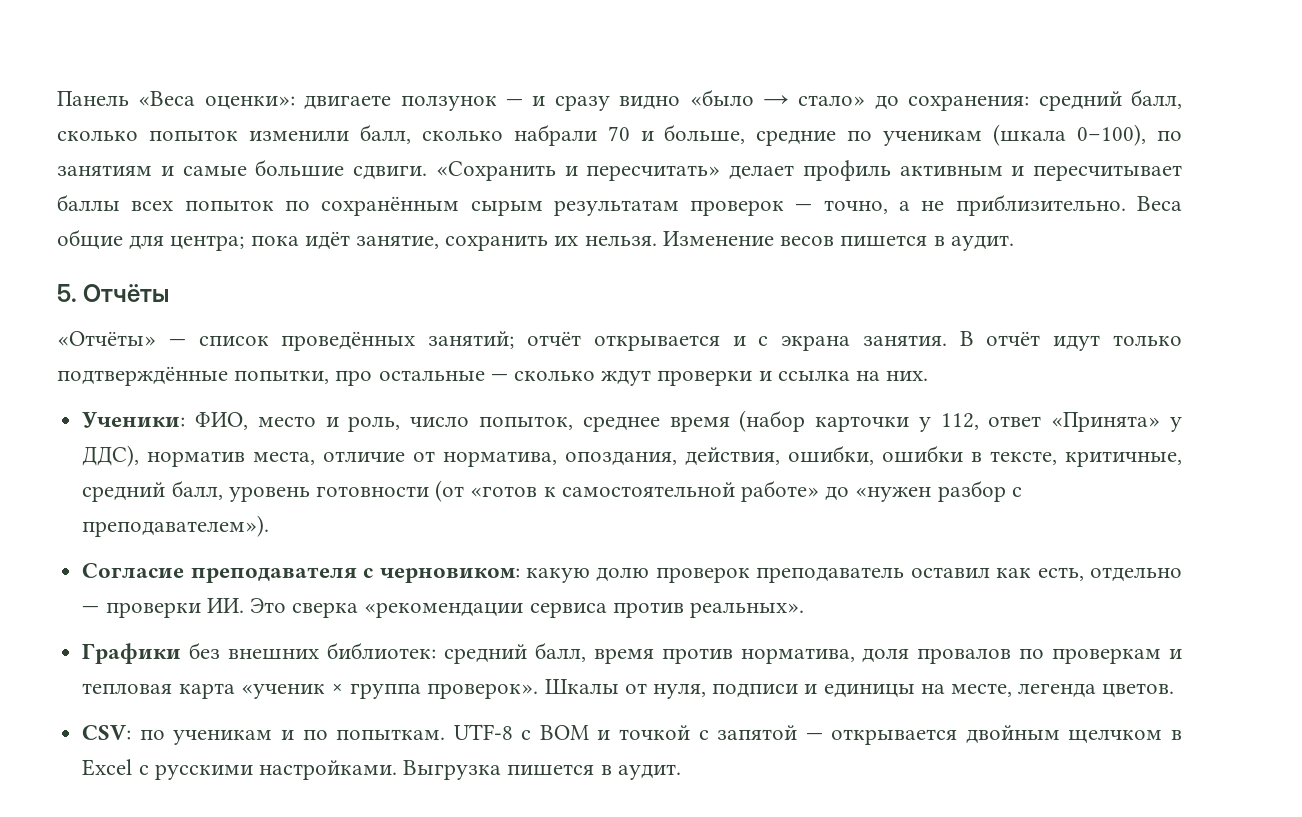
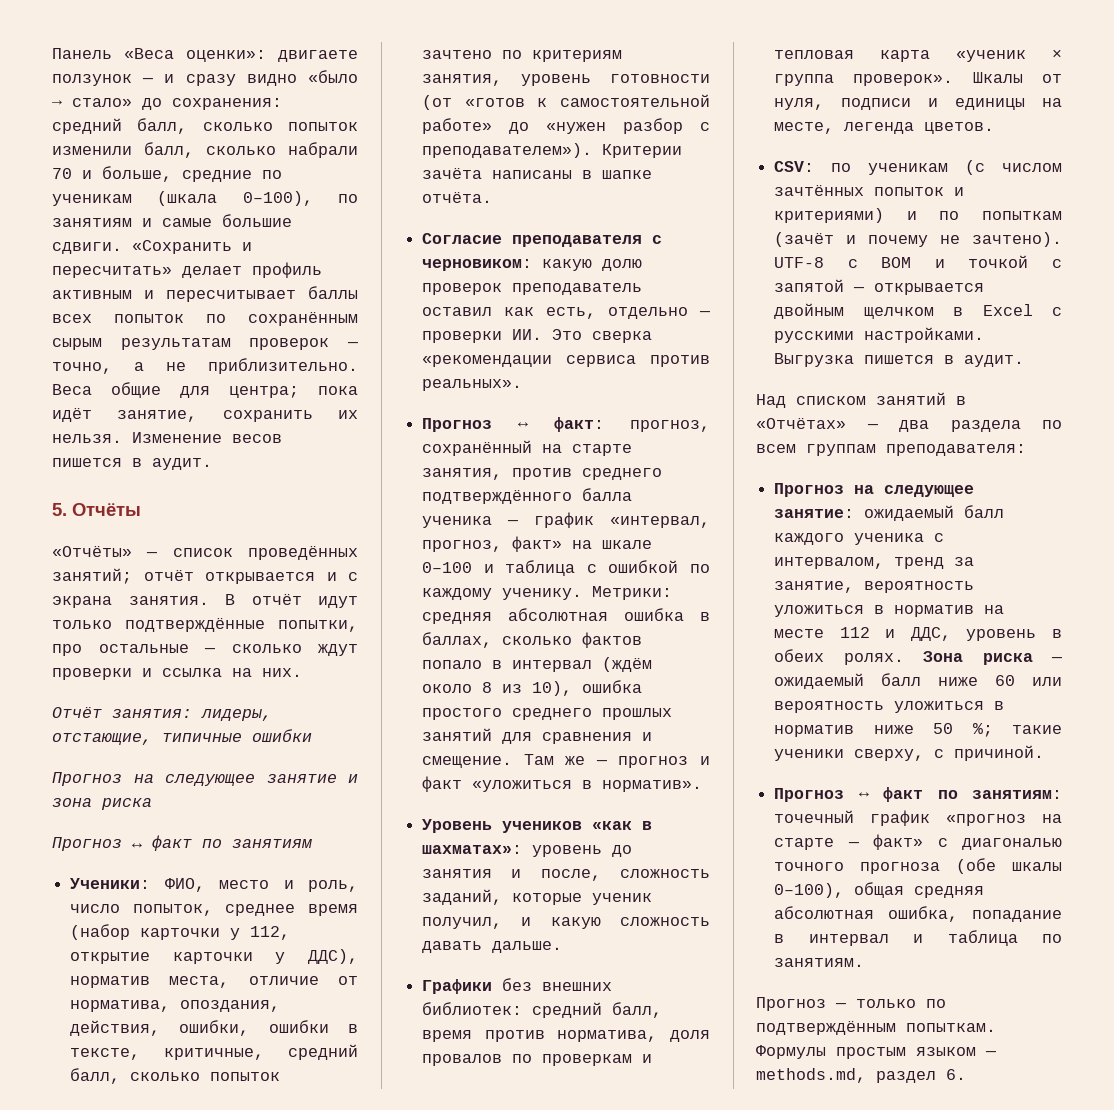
(929, 376) none -> [52,707,272,721] [52,729,312,745] [52,772,358,786] [52,798,152,810] [52,835,312,851] // Отчёт занятия: лидеры, отстающие, типичные ошибки // Прогноз на следующее занятие и зона риска // Прогноз ↔ факт по занятиям
[988,412,1161,432] ответ «Принята» -> [70,952,253,964] открытие карточки
(223, 490) none -> [130,1072,281,1081] [422,50,623,62] [422,74,503,86] сколько попыток зачтено по критериям занятия,
(270, 526) none -> [602,144,683,158] [422,168,653,179] [422,192,493,203] Критерии зачёта написаны в шапке отчёта.
(804, 610) none -> [422,417,710,432] [422,440,633,456] [422,468,663,480] [422,488,633,504] [422,512,710,528] [422,536,653,552] [422,560,710,576] [422,586,673,600] [422,608,710,624] [422,632,643,648] [422,657,653,672] [422,680,643,696] [422,708,673,720] [422,728,653,744] [422,754,710,768] [422,776,703,792] [422,819,653,833] [422,845,633,857] [422,869,710,881] [422,889,653,905] [422,917,710,929] [422,941,563,953] // Прогноз ↔ факт: прогноз, сохранённый на старте занятия, против среднего подтверждённого балла ученика — график «интервал, прогноз, факт» на шкале 0–100 и таблица с ошибкой по каждому ученику. Метрики: средняя абсолютная ошибка в баллах, сколько фактов попало в интервал (ждём около 8 из 10), ошибка простого среднего прошлых занятий для сравнения и смещение. Там же — прогноз и факт «уложиться в норматив». // Уровень учеников «как в шахматах»: уровень до занятия и после, сложность заданий, которые ученик получил, и какую сложность давать дальше.
[281,729,446,740] и по попыткам. -> [965,160,1062,175] [774,185,965,196] [774,208,1062,223] [774,232,1062,247] (с числом зачтённых попыток и критериями) и по попыткам (зачёт и почему не зачтено).
(681, 772) none -> [756,392,966,408] [756,418,1062,432] [756,444,1026,456] [774,483,975,497] [774,505,1005,521] [774,533,945,545] [774,557,975,569] [774,581,975,593] [774,605,1005,617] [774,627,1062,641] [774,649,1062,665] [774,673,1062,689] [774,701,1005,713] [774,723,1062,737] [774,745,1045,761] [774,787,1062,802] [774,810,1062,826] [774,834,1062,850] [774,858,1062,874] [774,882,985,898] [774,906,1062,922] [774,930,1062,946] [774,958,865,967] [756,997,946,1011] [756,1021,996,1035] [756,1045,996,1059] [756,1068,966,1083] // Над списком занятий в «Отчётах» — два раздела по всем группам преподавателя: // Прогноз на следующее занятие: ожидаемый балл каждого ученика с интервалом, тренд за занятие, вероятность уложиться в норматив на месте 112 и ДДС, уровень в обеих ролях. Зона риска — ожидаемый балл ниже 60 или вероятность уложиться в норматив ниже 50 %; такие ученики сверху, с причиной. // Прогноз ↔ факт по занятиям: точечный график «прогноз на старте — факт» с диагональю точного прогноза (обе шкалы 0–100), общая средняя абсолютная ошибка, попадание в интервал и таблица по занятиям. // Прогноз — только по подтверждённым попыткам. Формулы простым языком — methods.md, раздел 6.

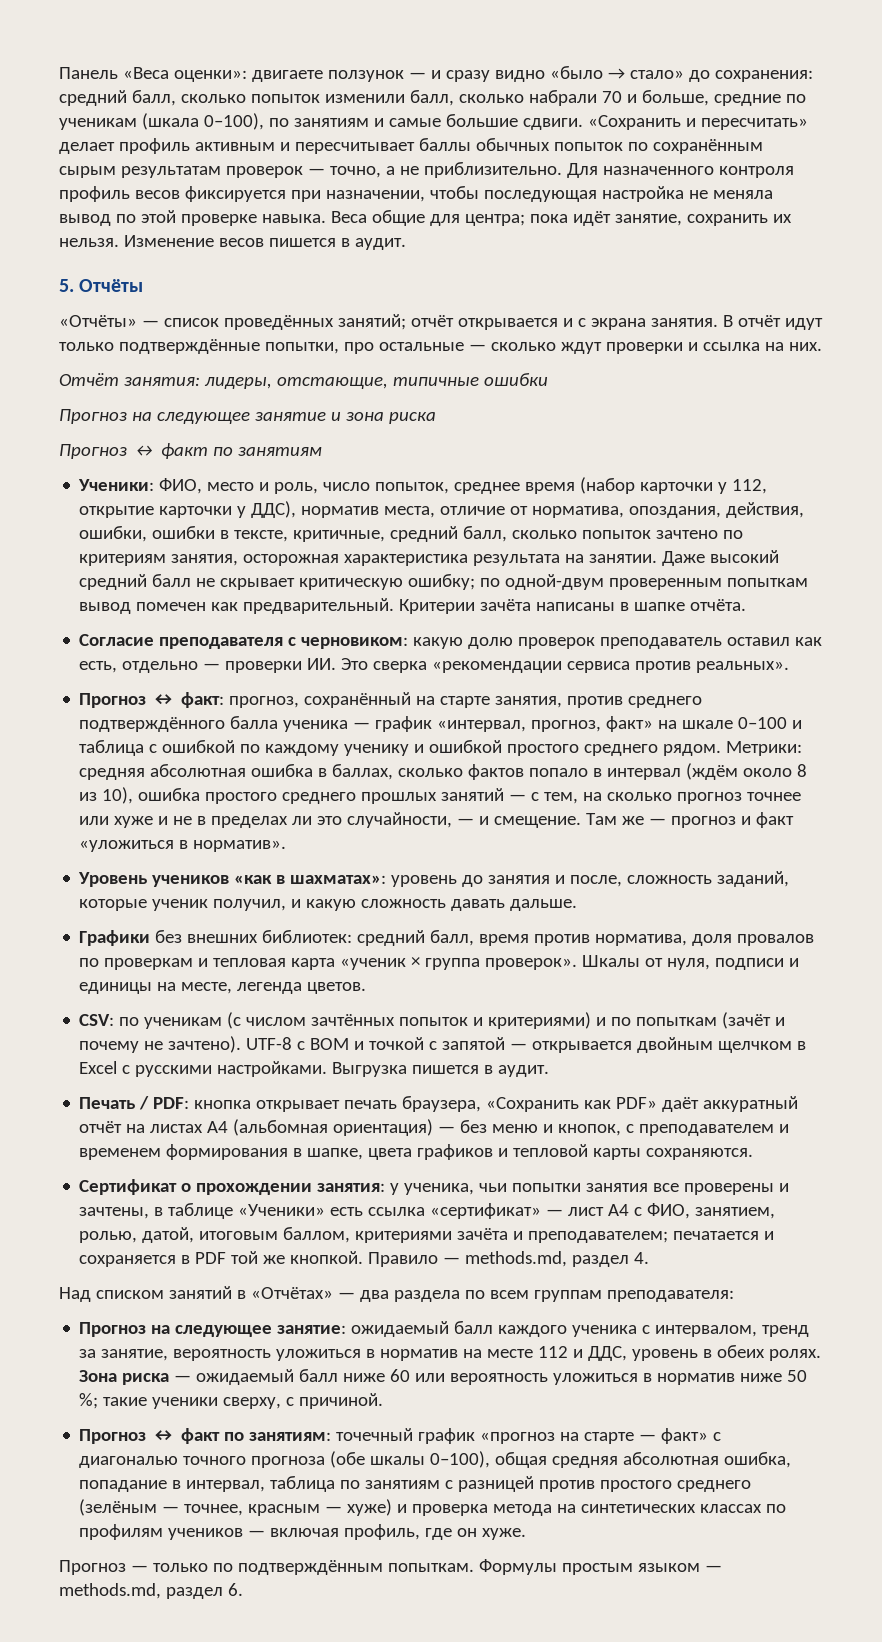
[52,314,92,323] всех -> [475,138,550,151] обычных
(358, 366) none -> [566,163,794,178] [59,186,773,202] [59,210,326,226] Для назначенного контроля профиль весов фиксируется при назначении, чтобы последующая настройка не меняла вывод по этой проверке навыка.
[521,74,710,86] [422,94,710,110] [422,118,710,134] [422,143,593,158] уровень готовности (от «готов к самостоятельной работе» до «нужен разбор с преподавателем»). -> [243,550,780,566] [79,574,809,590] [79,598,395,614] осторожная характеристика результата на занятии. Даже высокий средний балл не скрывает критическую ошибку; по одной-двум проверенным попыткам вывод помечен как предварительный.
[502,588,583,600] ученику. -> [344,740,722,756] ученику и ошибкой простого среднего рядом.
[502,732,633,744] для сравнения -> [509,792,802,804] [79,812,475,828] — с тем, на сколько прогноз точнее или хуже и не в пределах ли это случайности, —
(1025, 361) none -> [79,1096,799,1112] [79,1119,790,1136] [79,1144,754,1160] [79,1179,790,1195] [79,1203,776,1219] [79,1227,775,1243] [79,1251,650,1267] // Печать / PDF: кнопка открывает печать браузера, «Сохранить как PDF» даёт аккуратный отчёт на листах A4 (альбомная ориентация) — без меню и кнопок, с преподавателем и временем формирования в шапке, цвета графиков и тепловой карты сохраняются. // Сертификат о прохождении занятия: у ученика, чьи попытки занятия все проверены и зачтены, в таблице «Ученики» есть ссылка «сертификат» — лист A4 с ФИО, занятием, ролью, датой, итоговым баллом, критериями зачёта и преподавателем; печатается и сохраняется в PDF той же кнопкой. Правило — methods.md, раздел 4.
[808,930,1062,946] [774,958,865,967] интервал и таблица по занятиям. -> [186,1476,752,1492] [79,1499,787,1516] [79,1524,527,1540] интервал, таблица по занятиям с разницей против простого среднего (зелёным — точнее, красным — хуже) и проверка метода на синтетических классах по профилям учеников — включая профиль, где он хуже.

